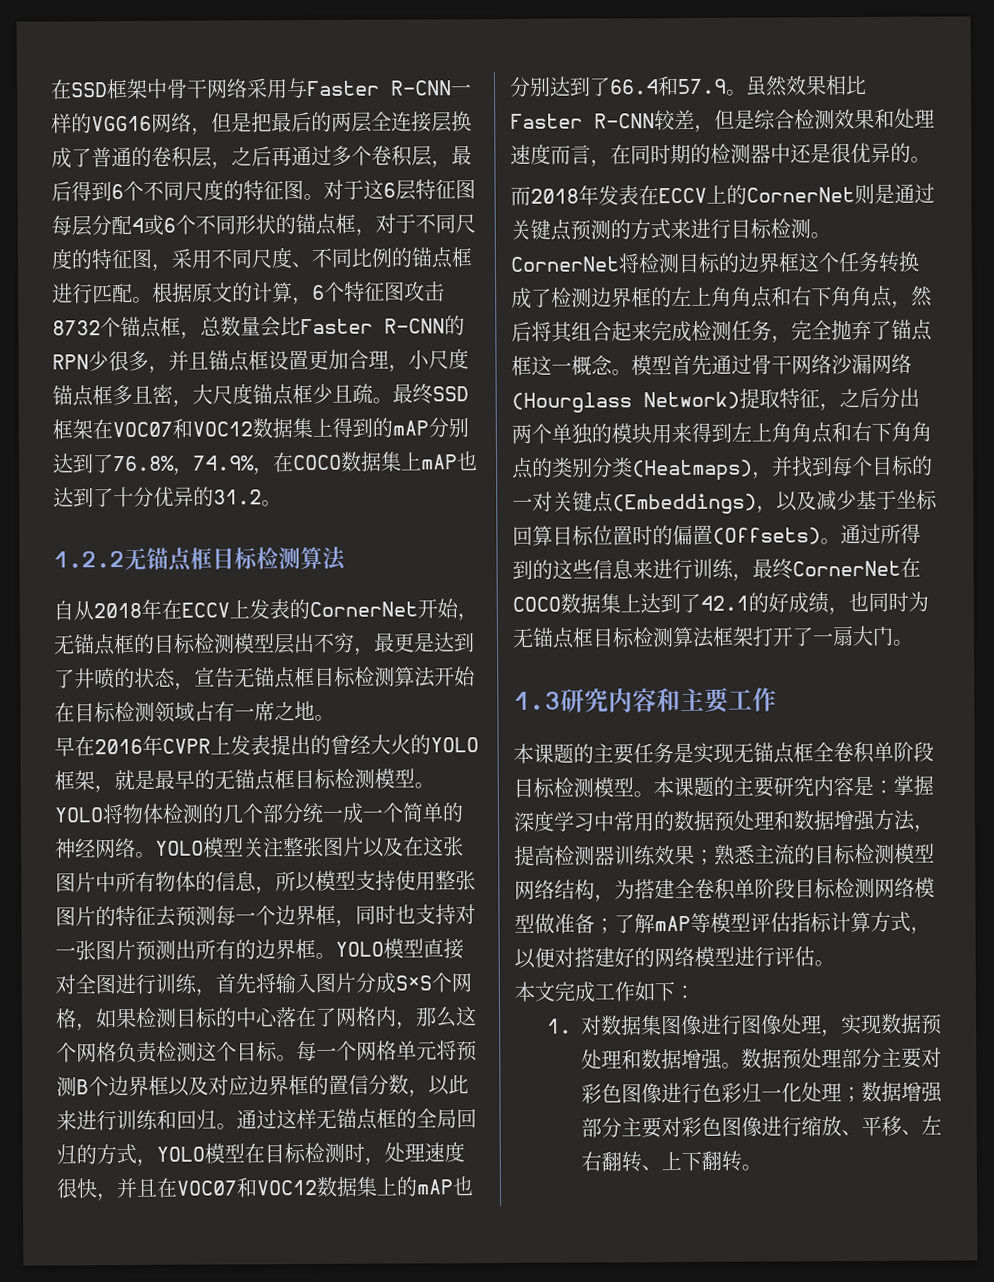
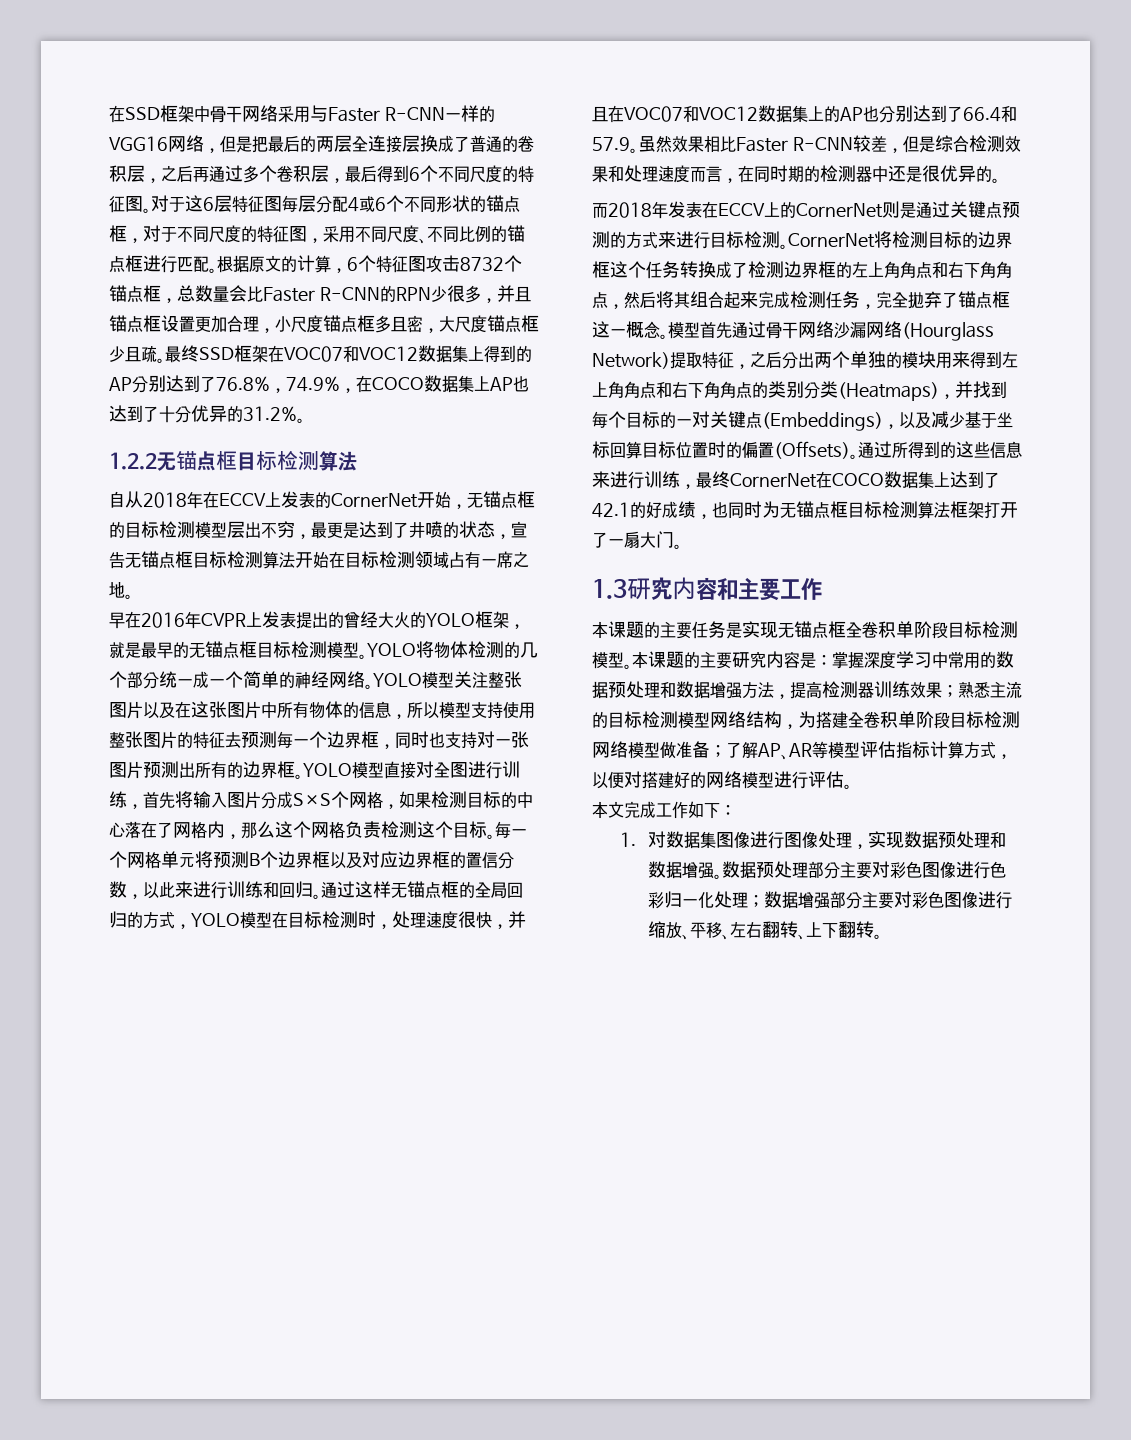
[392,420,429,436] mAP -> [109,377,132,391] AP
[420,454,458,470] mAP -> [490,377,513,391] AP
[213,489,262,505] 31.2 -> [243,406,297,421] 31.2%
[416,1179,453,1195] mAP -> [840,107,863,121] AP
[654,915,691,932] mAP -> [758,743,812,760] AP、AR

